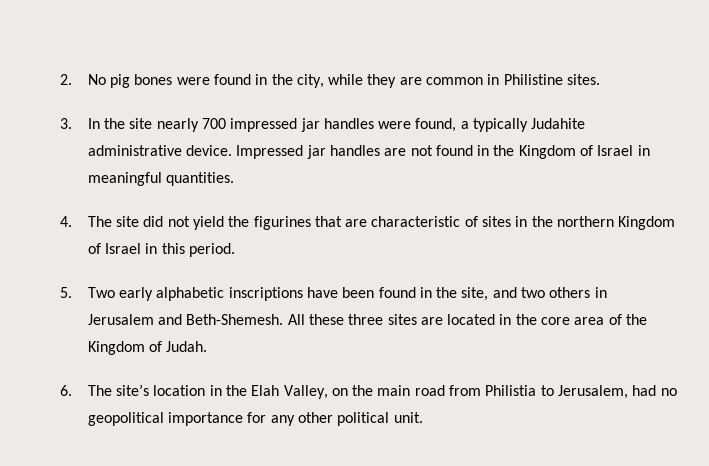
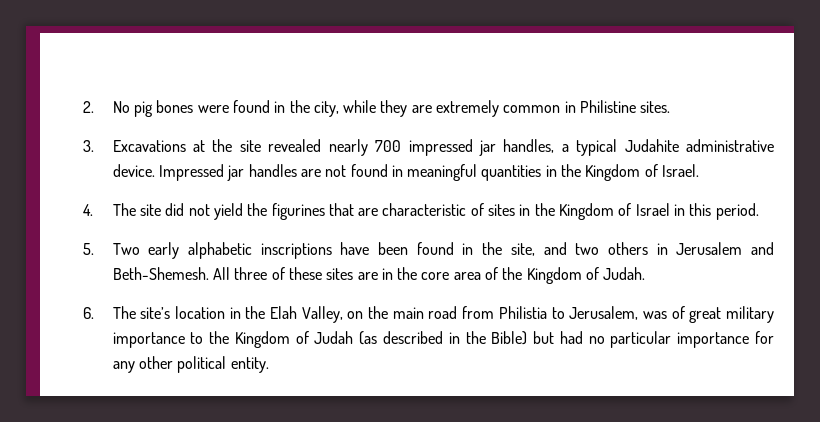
(422, 81) none -> [436,100,500,117] extremely
[87,118,100,129] In -> [112,140,205,152] Excavations at
(153, 123) none -> [268,139,322,152] revealed
[323,118,529,132] handles were found, a typically -> [503,139,618,156] handles, a typical
[493,145,650,159] [87,172,234,186] the Kingdom of Israel in meaningful quantities. -> [407,164,700,181] meaningful quantities in the Kingdom of Israel.
[557,216,615,227] northern -> (555, 209) none
[308,314,384,325] these three -> [234,267,322,280] three of these
[447,314,496,325] located -> (378, 276) none
(629, 392) none -> [642,306,774,323] [112,331,555,348] was of great military importance to the Kingdom of Judah (as described in the Bible) but
[87,412,164,426] geopolitical -> [610,331,672,348] particular
[393,412,423,423] unit. -> [230,357,269,373] entity.

